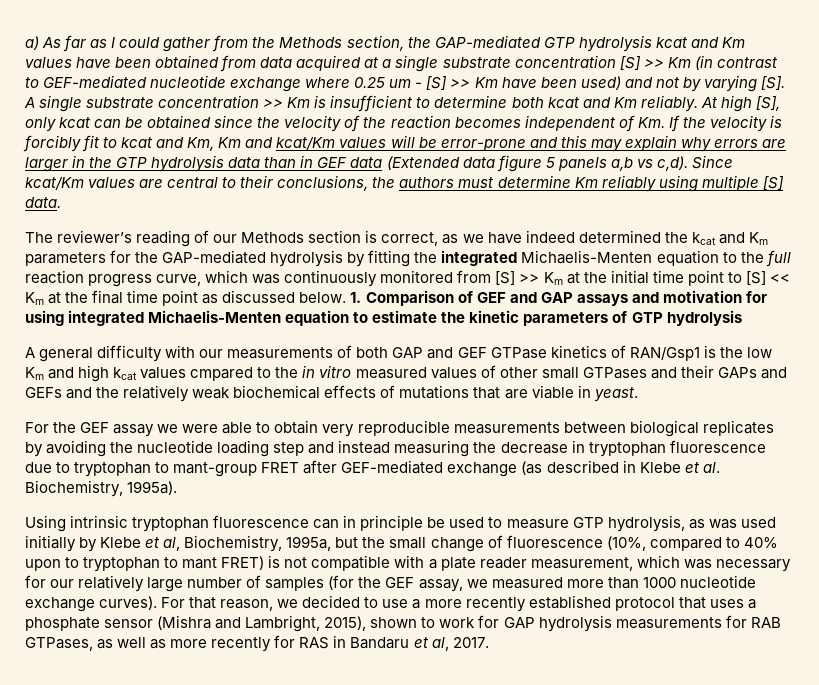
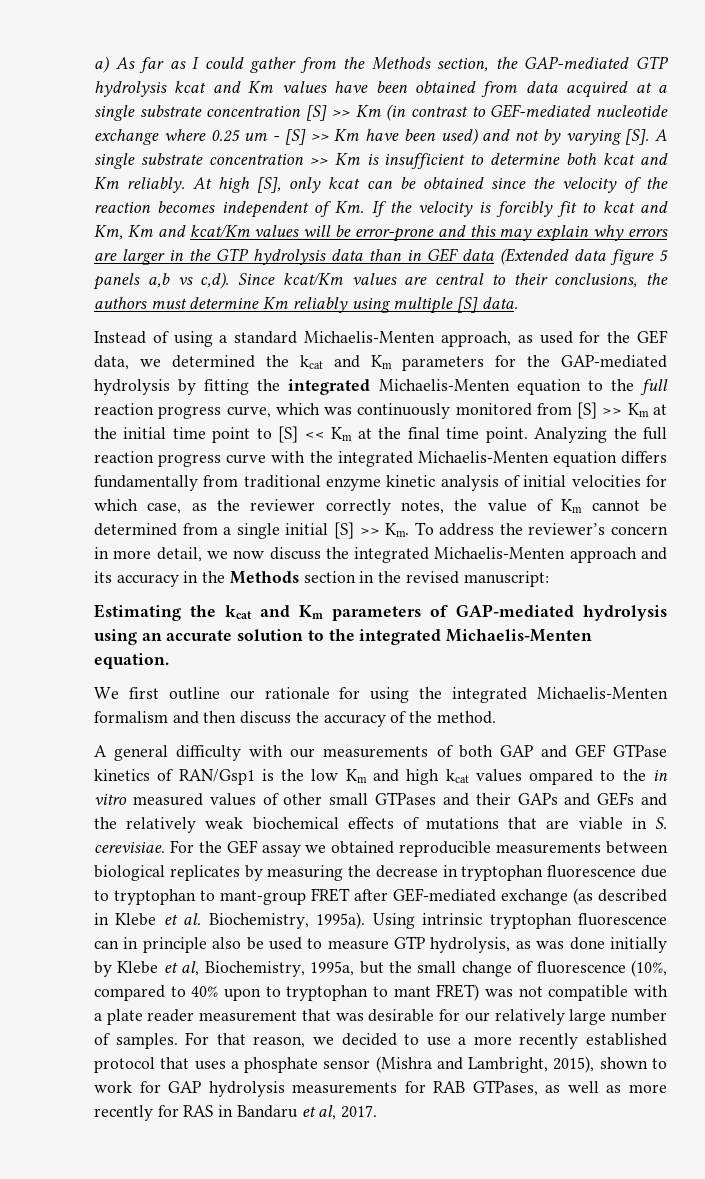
[25,230,575,247] The reviewer’s reading of our Methods section is correct, as we have indeed -> [94,330,668,347] [94,355,161,370] Instead of using a standard Michaelis-Menten approach, as used for the GEF data, we
[162,290,767,306] [25,310,520,326] point as discussed below. 1. Comparison of GEF and GAP assays and motivation for using integrated Michaelis-Menten equation to estimate the kinetic -> [485,427,667,443] [94,451,667,467] [94,475,667,491] [94,499,667,515] [94,522,668,539] [94,547,667,563] [94,571,549,587] [94,604,323,621] point. Analyzing the full reaction progress curve with the integrated Michaelis-Menten equation differs fundamentally from traditional enzyme kinetic analysis of initial velocities for which case, as the reviewer correctly notes, the value of Km cannot be determined from a single initial [S] >> Km. To address the reviewer’s concern in more detail, we now discuss the integrated Michaelis-Menten approach and its accuracy in the Methods section in the revised manuscript: // Estimating the kcat and Km
[631,310,742,326] GTP hydrolysis -> [456,604,667,621] [94,629,593,645] [94,653,169,669] [94,687,669,703] [94,711,496,727] GAP-mediated hydrolysis using an accurate solution to the integrated Michaelis-Menten equation. // We first outline our rationale for using the integrated Michaelis-Menten formalism and then discuss the accuracy of the method.
[190,367,254,381] cmpared -> [529,769,594,785] ompared
[593,387,638,402] yeast. // -> [655,817,667,829] [94,842,165,853] S. cerevisiae.
[182,420,355,437] were able to obtain very -> [331,841,395,854] obtained
[46,440,391,457] avoiding the nucleotide loading step and instead -> (263, 873) none
(178, 488) // -> (366, 920) none
(424, 523) none -> [212,937,242,949] also
[740,517,776,528] used -> [569,937,605,950] done
[268,555,281,568] is -> [485,989,513,997] was
[530,555,791,572] measurement, which was necessary -> [199,1009,435,1022] measurement that was desirable
[265,575,756,592] [25,596,158,612] samples (for the GEF assay, we measured more than 1000 nucleotide exchange curves). -> [115,1033,178,1049] samples.

